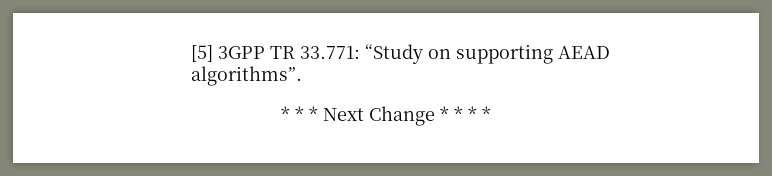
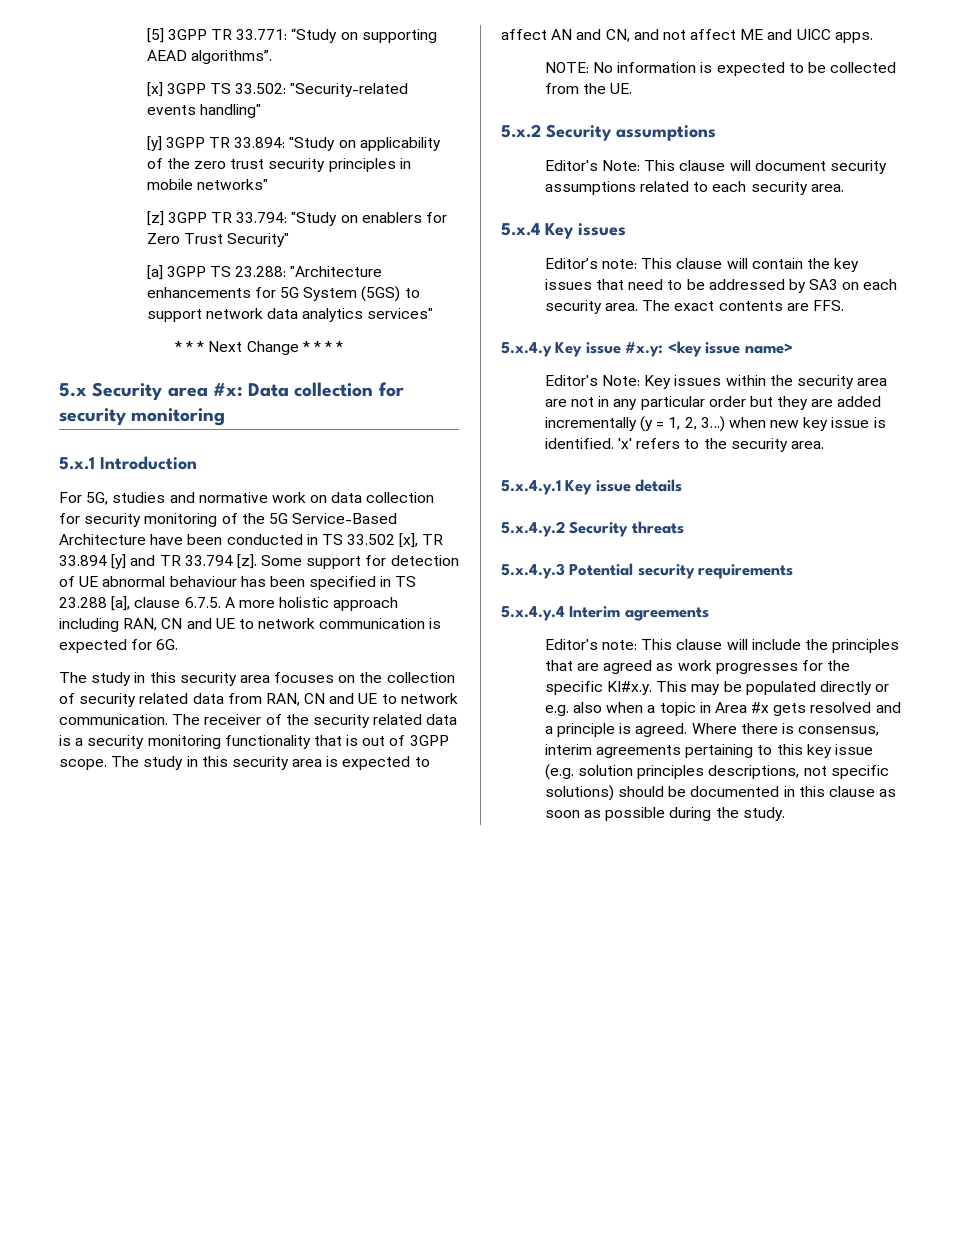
(302, 76) none -> [146,82,409,97] [146,104,261,118] [146,136,441,151] [146,158,411,172] [146,179,268,190] [146,211,447,226] [146,233,289,247] [146,265,383,280] [146,286,420,302] [146,308,434,322] // [x] 3GPP TS 33.502: "Security-related events handling" // [y] 3GPP TR 33.894: "Study on applicability of the zero trust security principles in mobile networks" // [z] 3GPP TR 33.794: "Study on enablers for Zero Trust Security" // [a] 3GPP TS 23.288: "Architecture enhancements for 5G System (5GS) to support network data analytics services"
(491, 113) none -> [59,382,404,401] [59,408,226,426] [59,456,197,470] [59,492,435,505] [59,513,398,527] [59,533,444,548] [59,554,459,569] [59,576,417,590] [59,596,399,611] [59,618,442,632] [59,639,179,653] [59,672,455,686] [59,693,458,707] [59,714,458,728] [59,735,449,749] [59,756,430,770] [501,29,873,43] [544,62,897,76] [544,83,633,94] [501,124,716,141] [544,160,887,174] [544,181,844,195] [501,223,626,239] [544,258,860,272] [544,279,898,293] [544,300,844,314] [501,341,793,357] [544,375,888,389] [544,396,882,410] [544,416,886,432] [544,438,824,452] [501,479,683,495] [501,521,684,537] [501,563,794,579] [501,606,709,621] [544,639,900,653] [544,660,851,674] [544,681,890,695] [544,702,901,716] [544,723,880,737] [544,744,873,758] [544,764,889,780] [544,785,897,801] [544,807,785,821] // 5.x Security area #x: Data collection for security monitoring // 5.x.1 Introduction // For 5G, studies and normative work on data collection for security monitoring of the 5G Service-Based Architecture have been conducted in TS 33.502 [x], TR 33.894 [y] and TR 33.794 [z]. Some support for detection of UE abnormal behaviour has been specified in TS 23.288 [a], clause 6.7.5. A more holistic approach including RAN, CN and UE to network communication is expected for 6G. // The study in this security area focuses on the collection of security related data from RAN, CN and UE to network communication. The receiver of the security related data is a security monitoring functionality that is out of 3GPP scope. The study in this security area is expected to affect AN and CN, and not affect ME and UICC apps. // NOTE: No information is expected to be collected from the UE. // 5.x.2 Security assumptions // Editor's Note: This clause will document security assumptions related to each security area. // 5.x.4 Key issues // Editor’s note: This clause will contain the key issues that need to be addressed by SA3 on each security area. The exact contents are FFS. // 5.x.4.y Key issue #x.y: <key issue name> // Editor's Note: Key issues within the security area are not in any particular order but they are added incrementally (y = 1, 2, 3…) when new key issue is identified. 'x' refers to the security area. // 5.x.4.y.1 Key issue details // 5.x.4.y.2 Security threats // 5.x.4.y.3 Potential security requirements // 5.x.4.y.4 Interim agreements // Editor's note: This clause will include the principles that are agreed as work progresses for the specific KI#x.y. This may be populated directly or e.g. also when a topic in Area #x gets resolved and a principle is agreed. Where there is consensus, interim agreements pertaining to this key issue (e.g. solution principles descriptions, not specific solutions) should be documented in this clause as soon as possible during the study.

